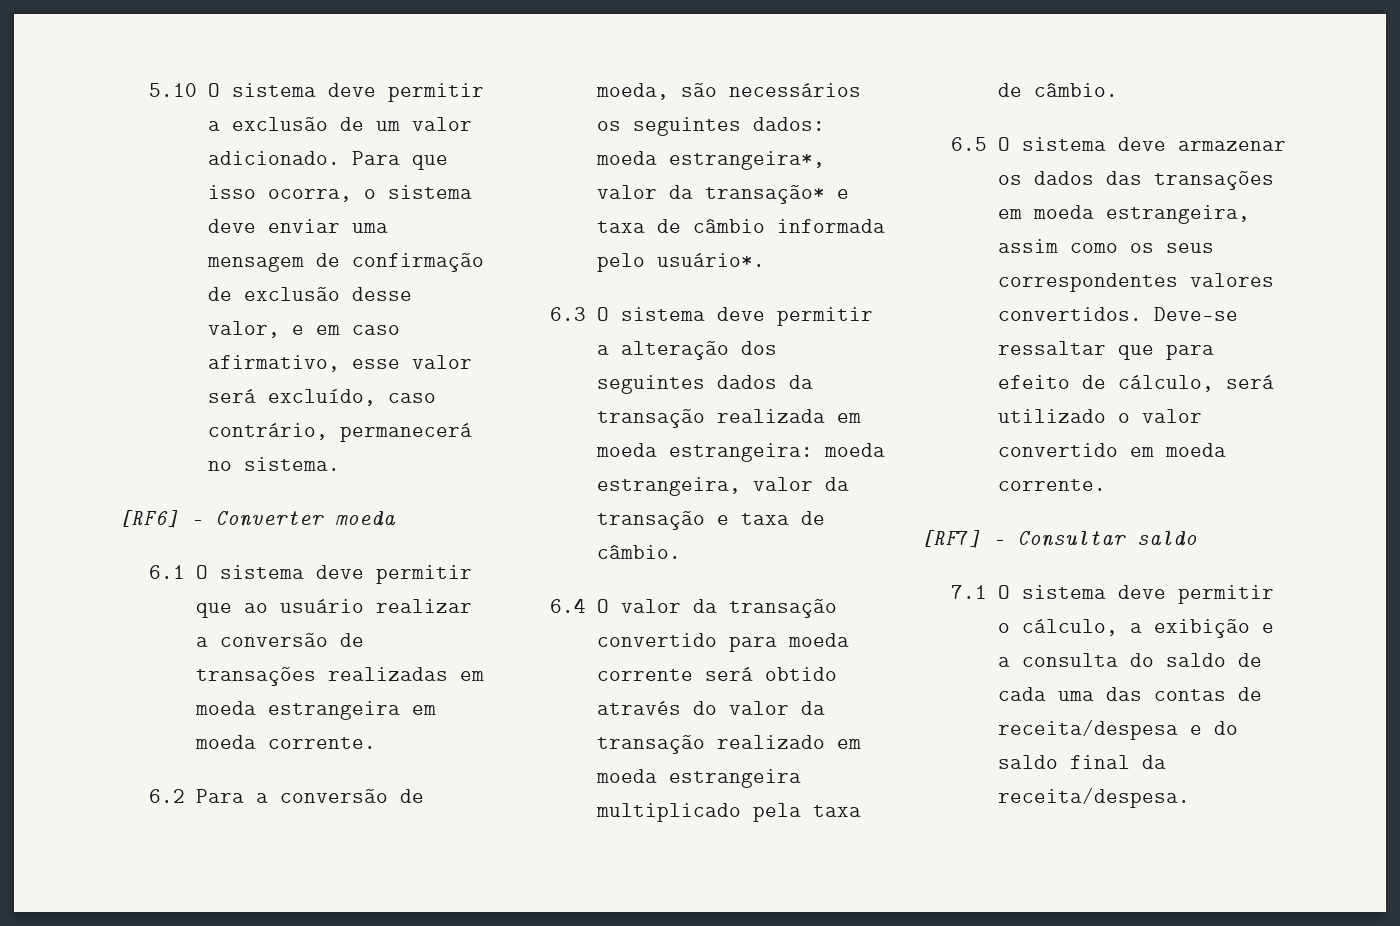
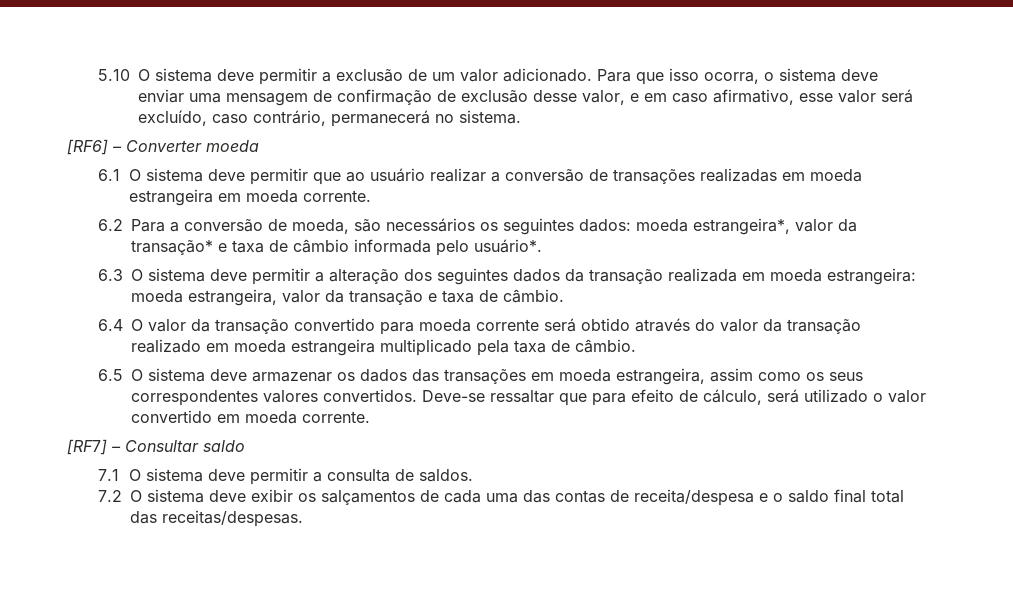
[997,619,1274,638] [997,653,1226,667] o cálculo, a exibição e a consulta do saldo -> [313,469,474,482] [98,489,416,505] a consulta de saldos. // 7.2 O sistema deve exibir os salçamentos
[1213,721,1238,735] do -> [773,493,784,502] o
[1141,755,1166,769] [997,787,1190,808] da receita/despesa. -> [871,490,905,503] [130,510,304,527] total das receitas/despesas.

